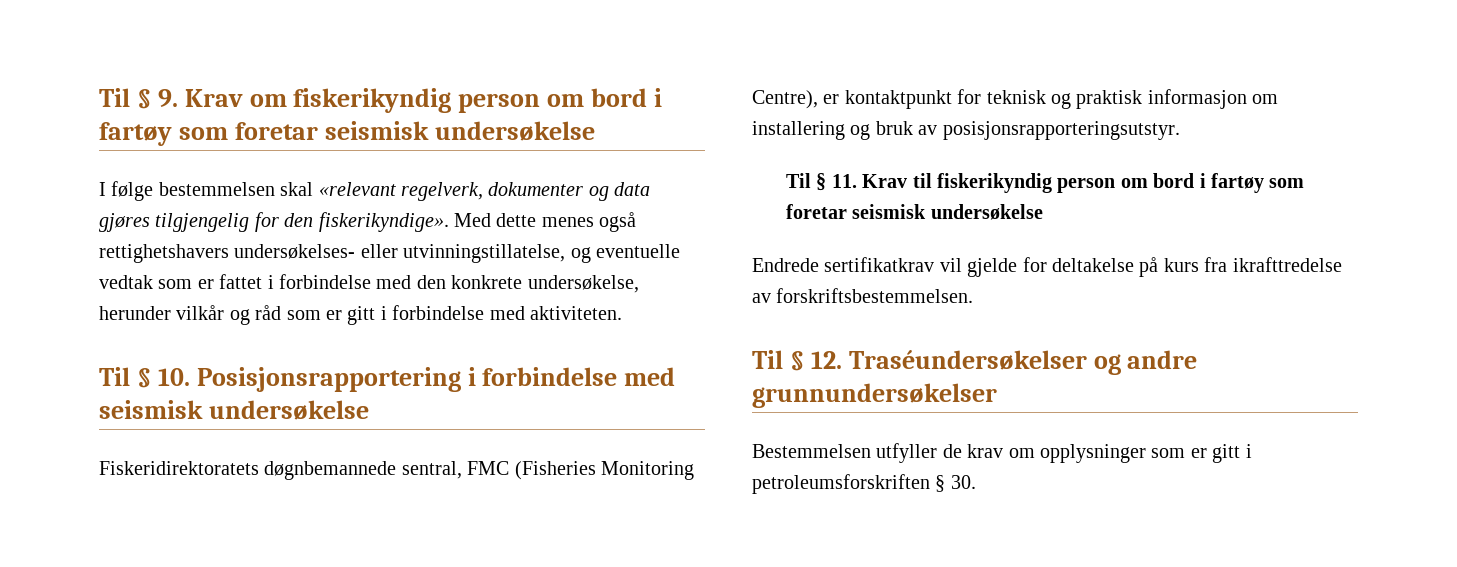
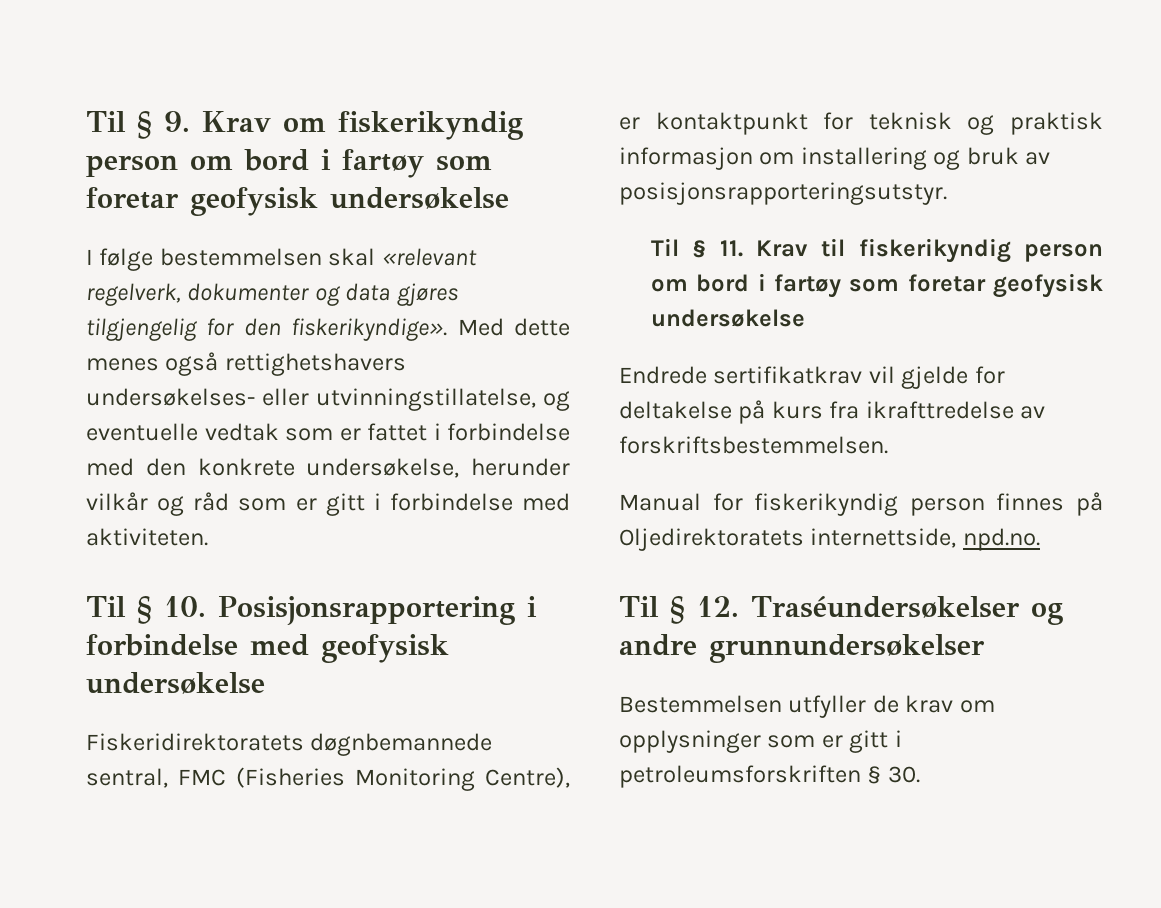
[324,121,429,140] seismisk -> [190,187,318,216] geofysisk
[99,400,203,419] seismisk -> [321,634,449,663] geofysisk
[852,204,927,219] seismisk -> [993,273,1103,298] geofysisk
(974, 295) none -> [619,492,1103,516] [619,528,1040,551] // Manual for fiskerikyndig person finnes på Oljedirektoratets internettside, npd.no.

